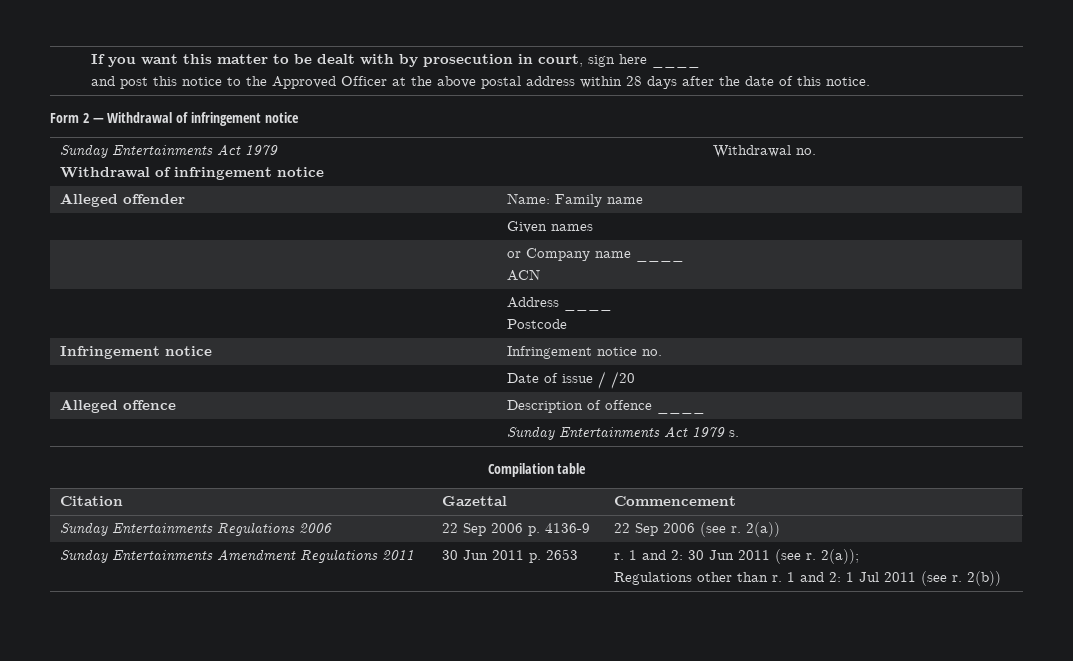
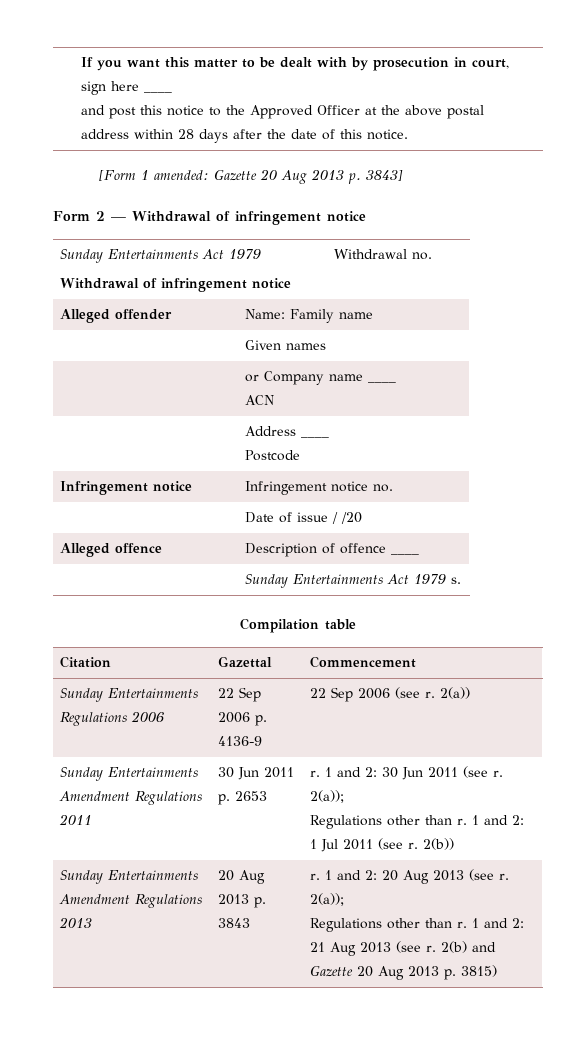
(870, 81) none -> [98,169,403,184] // [Form 1 amended: Gazette 20 Aug 2013 p. 3843]
(1001, 578) none -> [60,870,199,884] [59,894,203,908] [59,917,93,928] [218,870,266,884] [218,894,267,908] [218,918,251,928] [310,869,510,884] [310,893,345,906] [310,918,525,932] [310,941,497,956] [310,965,498,980] // Sunday Entertainments Amendment Regulations 2013 | 20 Aug 2013 p. 3843 | r. 1 and 2: 20 Aug 2013 (see r. 2(a)); // Regulations other than r. 1 and 2: 21 Aug 2013 (see r. 2(b) and Gazette 20 Aug 2013 p. 3815)

